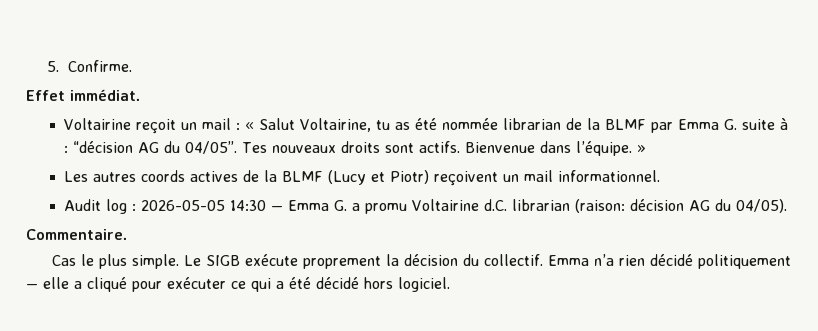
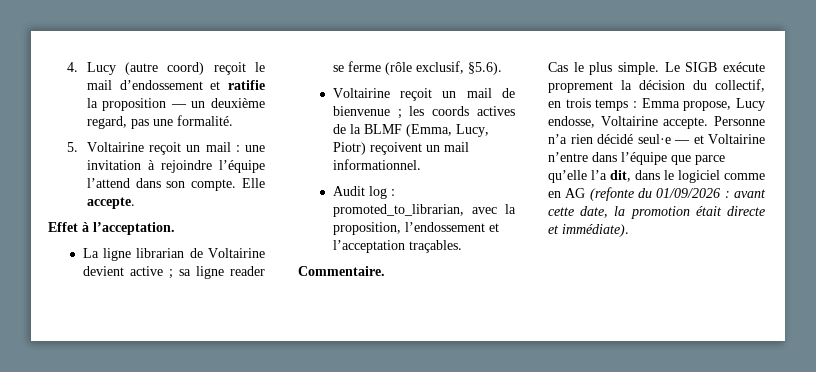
[46,60,132,72] [26,89,140,101] [64,118,789,134] [64,141,647,156] [64,171,137,182] 5. Confirme. // Effet immédiat. // Voltairine reçoit un mail : « Salut Voltairine, tu as été nommée librarian de la BLMF par Emma G. suite à : “décision AG du 04/05”. Tes nouveaux droits sont actifs. Bienvenue dans l’équipe. » // Les autres -> [67,62,265,75] [86,80,265,90] [86,98,265,111] [86,115,233,129] [67,142,265,155] [86,160,265,173] [86,178,265,191] [86,197,135,209] [48,222,175,235] [82,248,265,261] [82,266,265,279] [332,61,502,75] [332,88,515,101] [332,106,425,119] 4. Lucy (autre coord) reçoit le mail d’endossement et ratifie la proposition — un deuxième regard, pas une formalité. // 5. Voltairine reçoit un mail : une invitation à rejoindre l’équipe l’attend dans son compte. Elle accepte. // Effet à l’acceptation. // La ligne librarian de Voltairine devient active ; sa ligne reader se ferme (rôle exclusif, §5.6). // Voltairine reçoit un mail de bienvenue ; les
[328,170,386,185] (Lucy et -> [405,124,489,137] (Emma, Lucy,
[141,199,788,214] 2026-05-05 14:30 — Emma G. a promu Voltairine d.C. librarian (raison: décision AG du 04/05). -> [332,204,516,217] [332,222,499,235] [332,240,462,253] promoted_to_librarian, avec la proposition, l’endossement et l’acceptation traçables.
[484,254,792,269] [26,277,450,292] collectif. Emma n’a rien décidé politiquement — elle a cliqué pour exécuter ce qui a été décidé hors logiciel. -> [715,79,765,92] [548,98,765,111] [548,116,765,129] [548,134,765,144] [548,152,725,165] [548,170,765,183] [548,187,766,201] [548,206,765,219] [548,224,629,237] collectif, en trois temps : Emma propose, Lucy endosse, Voltairine accepte. Personne n’a rien décidé seul·e — et Voltairine n’entre dans l’équipe que parce qu’elle l’a dit, dans le logiciel comme en AG (refonte du 01/09/2026 : avant cette date, la promotion était directe et immédiate).

